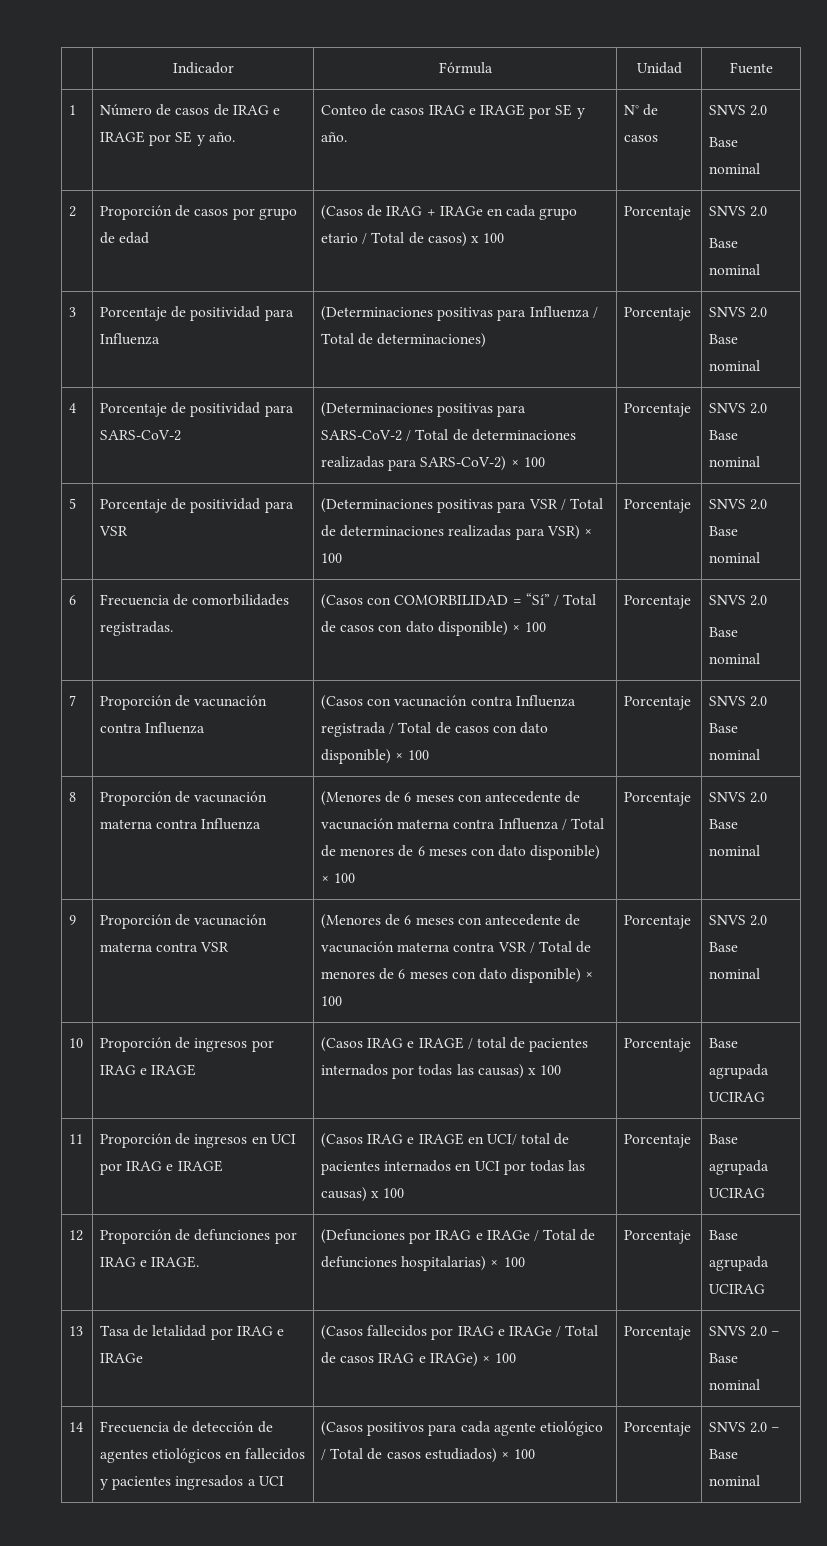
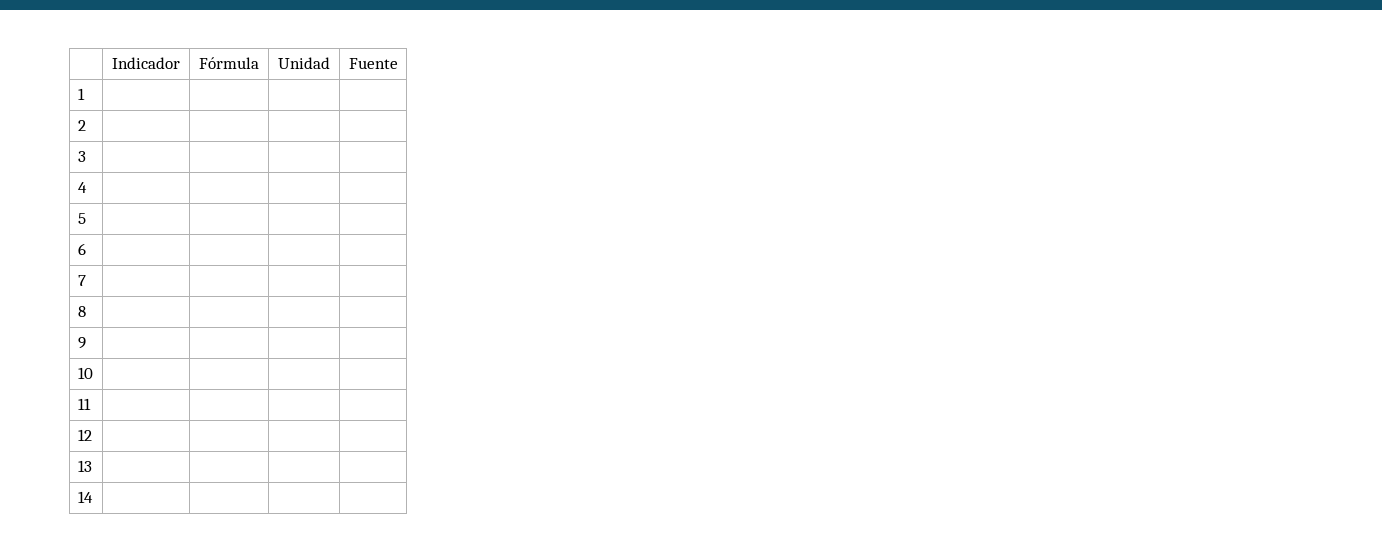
[100,104,280,116] [100,131,235,146] [321,104,585,119] [321,132,348,142] [624,104,659,116] [624,135,659,142] [709,105,768,116] [709,137,739,147] [709,163,761,174] [69,206,77,217] [100,205,297,220] [100,232,150,244] [321,205,578,220] [321,232,505,247] [624,206,692,220] [709,206,768,217] [709,238,739,248] [709,264,761,275] [69,307,77,317] [100,306,294,321] [100,333,161,345] [321,306,598,321] [321,333,487,348] [624,307,692,321] [709,307,768,318] [709,334,739,344] [709,360,761,371] [69,403,77,413] [100,402,294,417] [100,430,182,441] [321,402,527,417] [321,429,576,441] [321,456,545,471] [624,403,692,417] [709,403,768,414] [709,430,739,440] [709,456,761,467] [69,498,77,509] [100,498,294,513] [99,526,129,536] [321,498,603,513] [321,525,593,540] [321,553,343,563] [624,499,692,513] [709,499,768,510] [709,526,739,536] [709,552,761,563] [69,595,77,605] [100,594,290,606] [100,621,174,636] [321,593,597,609] [321,621,547,636] [624,595,692,609] [709,595,768,606] [709,627,739,637] [709,653,761,664] [69,695,77,706] [100,695,268,710] [100,722,206,734] [321,695,576,710] [321,722,549,737] [321,749,430,764] [624,696,692,710] [709,696,768,707] [709,723,739,733] [709,749,761,760] [69,792,77,802] [100,791,268,806] [100,818,262,830] [321,791,581,806] [321,818,604,830] [321,845,601,860] [321,873,356,883] [624,792,692,806] [709,792,768,803] [709,819,739,829] [709,845,761,856] [69,915,77,925] [100,914,268,929] [100,942,230,952] [321,914,581,929] [321,941,592,953] [321,968,595,983] [321,996,343,1006] [624,915,692,929] [709,915,768,926] [709,942,739,952] [709,968,761,979] [69,1038,84,1048] [100,1037,274,1052] [100,1064,197,1076] [321,1037,589,1052] [321,1064,562,1079] [624,1038,692,1052] [709,1038,739,1048] [709,1064,770,1079] [709,1092,766,1102] [69,1134,84,1144] [100,1133,296,1148] [100,1160,223,1175] [321,1133,570,1148] [321,1160,586,1175] [321,1187,405,1202] [624,1134,692,1148] [709,1134,739,1144] [709,1160,770,1175] [709,1188,766,1198] [69,1230,84,1241] [100,1229,297,1244] [100,1256,200,1268] [321,1229,596,1244] [321,1256,525,1271] [624,1230,692,1244] [709,1230,739,1240] [709,1256,770,1271] [709,1284,766,1294] [69,1326,84,1336] [100,1325,284,1340] [100,1353,144,1363] [321,1325,599,1340] [321,1352,517,1367] [624,1326,692,1340] [709,1326,781,1337] [709,1353,739,1363] [709,1379,761,1390] [69,1422,84,1432] [100,1421,273,1433] [100,1448,305,1463] [100,1475,284,1490] [321,1421,603,1436] [321,1448,536,1463] [624,1422,692,1436] [709,1422,781,1433] [709,1449,739,1459] [709,1475,761,1486] Número de casos de IRAG e IRAGE por SE y año. | Conteo de casos IRAG e IRAGE por SE y año. | N° de casos | SNVS 2.0 // Base nominal // 2 | Proporción de casos por grupo de edad | (Casos de IRAG + IRAGe en cada grupo etario / Total de casos) x 100 | Porcentaje | SNVS 2.0 // Base nominal // 3 | Porcentaje de positividad para Influenza | (Determinaciones positivas para Influenza / Total de determinaciones) | Porcentaje | SNVS 2.0 Base nominal // 4 | Porcentaje de positividad para SARS-CoV-2 | (Determinaciones positivas para SARS-CoV-2 / Total de determinaciones realizadas para SARS-CoV-2) × 100 | Porcentaje | SNVS 2.0 Base nominal // 5 | Porcentaje de positividad para VSR | (Determinaciones positivas para VSR / Total de determinaciones realizadas para VSR) × 100 | Porcentaje | SNVS 2.0 Base nominal // 6 | Frecuencia de comorbilidades registradas. | (Casos con COMORBILIDAD = “Sí” / Total de casos con dato disponible) × 100 | Porcentaje | SNVS 2.0 // Base nominal // 7 | Proporción de vacunación contra Influenza | (Casos con vacunación contra Influenza registrada / Total de casos con dato disponible) × 100 | Porcentaje | SNVS 2.0 Base nominal // 8 | Proporción de vacunación materna contra Influenza | (Menores de 6 meses con antecedente de vacunación materna contra Influenza / Total de menores de 6 meses con dato disponible) × 100 | Porcentaje | SNVS 2.0 Base nominal // 9 | Proporción de vacunación materna contra VSR | (Menores de 6 meses con antecedente de vacunación materna contra VSR / Total de menores de 6 meses con dato disponible) × 100 | Porcentaje | SNVS 2.0 Base nominal // 10 | Proporción de ingresos por IRAG e IRAGE | (Casos IRAG e IRAGE / total de pacientes internados por todas las causas) x 100 | Porcentaje | Base agrupada UCIRAG // 11 | Proporción de ingresos en UCI por IRAG e IRAGE | (Casos IRAG e IRAGE en UCI/ total de pacientes internados en UCI por todas las causas) x 100 | Porcentaje | Base agrupada UCIRAG // 12 | Proporción de defunciones por IRAG e IRAGE. | (Defunciones por IRAG e IRAGe / Total de defunciones hospitalarias) × 100 | Porcentaje | Base agrupada UCIRAG // 13 | Tasa de letalidad por IRAG e IRAGe | (Casos fallecidos por IRAG e IRAGe / Total de casos IRAG e IRAGe) × 100 | Porcentaje | SNVS 2.0 – Base nominal // 14 | Frecuencia de detección de agentes etiológicos en fallecidos y pacientes ingresados a UCI | (Casos positivos para cada agente etiológico / Total de casos estudiados) × 100 | Porcentaje | SNVS 2.0 – Base nominal -> [77,120,86,131] [77,151,86,162] [77,182,87,193] [77,213,86,224] [77,243,86,255] [77,275,86,286] [77,306,86,317] [77,337,86,349] [77,367,93,379] [77,398,91,410] [77,429,92,441] [77,460,92,472] [77,491,93,503] | | | // 2 | | | | // 3 | | | | // 4 | | | | // 5 | | | | // 6 | | | | // 7 | | | | // 8 | | | | // 9 | | | | // 10 | | | | // 11 | | | | // 12 | | | | // 13 | | | | // 14 | | | |

